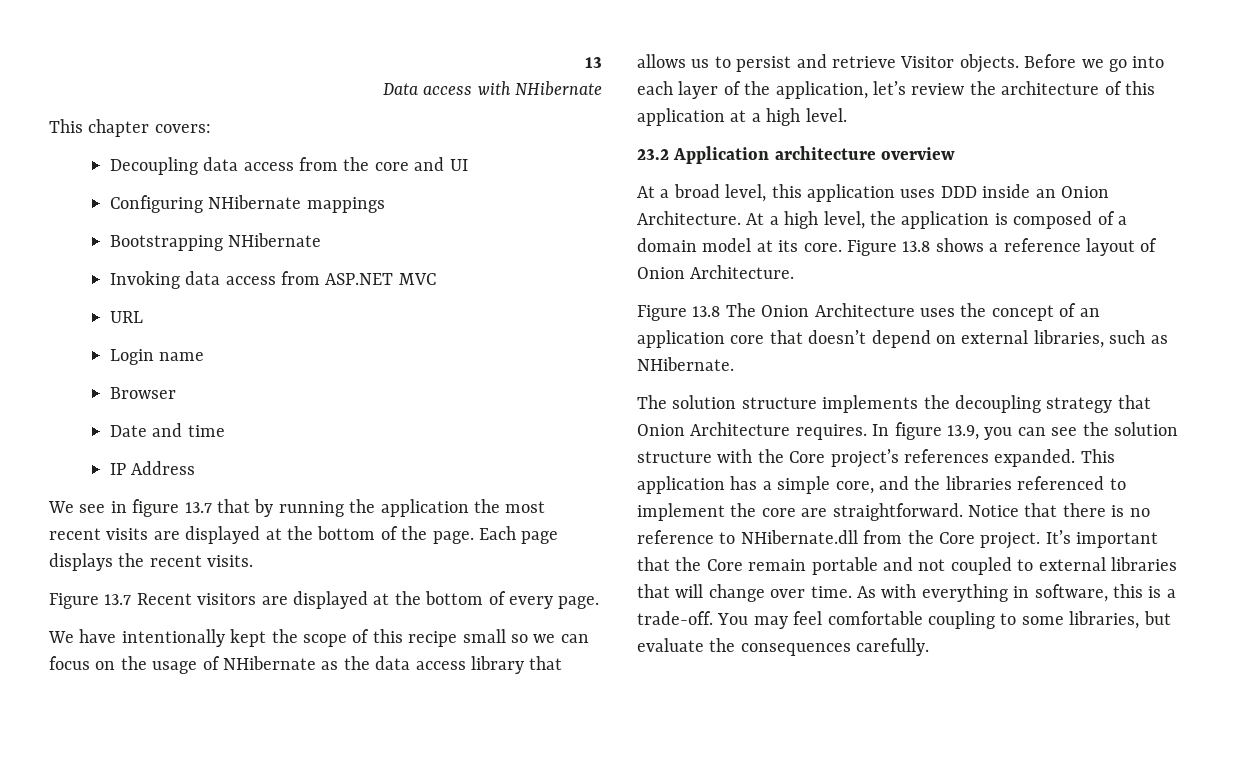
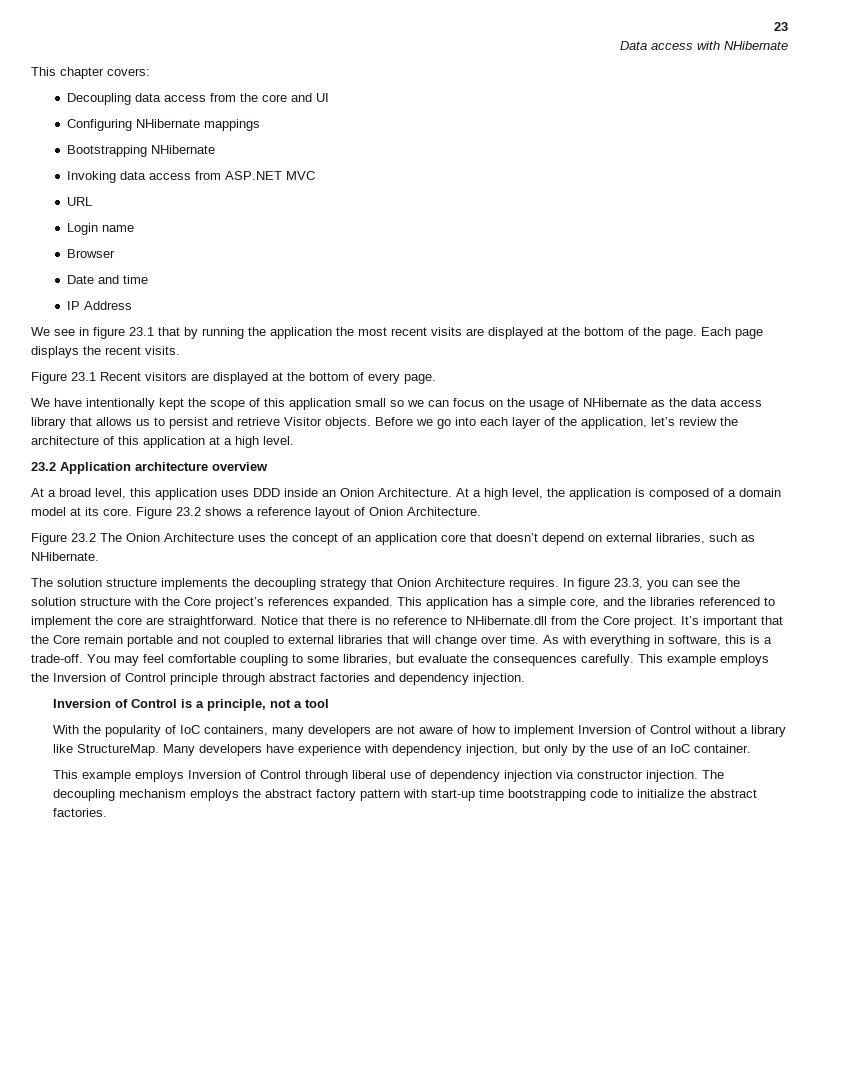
[585,57,602,68] 13 -> [774,22,788,31] 23
[184,502,212,513] 13.7 -> [129,327,154,336] 23.1
[104,594,132,605] 13.7 -> [71,372,96,381] 23.1
[408,631,458,647] recipe -> [289,398,351,410] application
[902,241,931,252] 13.8 -> [176,507,201,516] 23.2
[692,306,721,317] 13.8 -> [71,533,96,542] 23.2
[947,425,979,440] 13.9, -> [614,578,643,589] 23.3,
(930, 647) none -> [638,654,769,666] [31,673,525,685] [52,699,329,711] [52,725,786,737] [52,744,751,756] [52,770,724,782] [52,789,757,801] [52,808,107,817] This example employs the Inversion of Control principle through abstract factories and dependency injection. // Inversion of Control is a principle, not a tool // With the popularity of IoC containers, many developers are not aware of how to implement Inversion of Control without a library like StructureMap. Many developers have experience with dependency injection, but only by the use of an IoC container. // This example employs Inversion of Control through liberal use of dependency injection via constructor injection. The decoupling mechanism employs the abstract factory pattern with start-up time bootstrapping code to initialize the abstract factories.

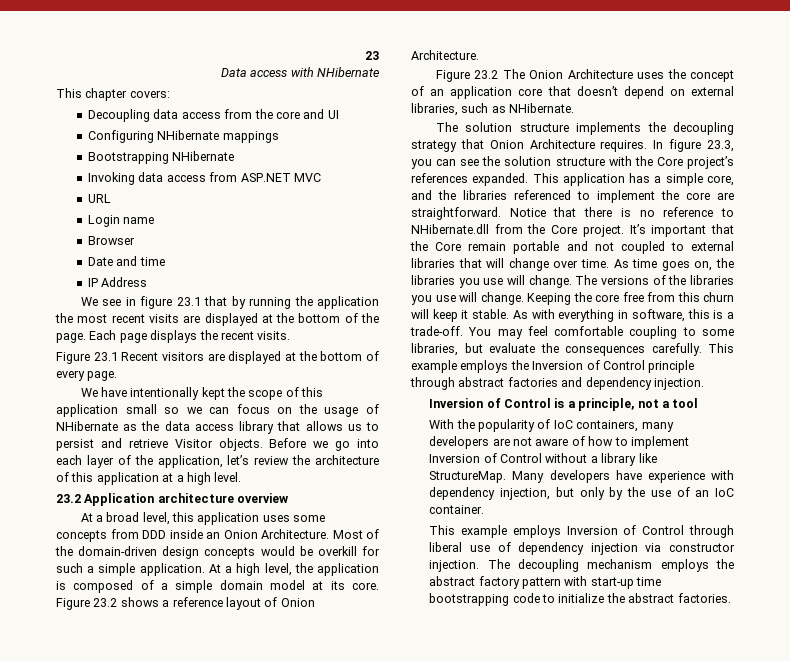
(249, 493) none -> [293,515,326,522] [56,529,139,542] some concepts from
(452, 492) none -> [332,529,379,539] [55,546,380,559] [56,563,205,576] Most of the domain-driven design concepts would be overkill for such a simple application.
(736, 493) none -> [175,580,213,593] simple
(559, 639) none -> [632,258,734,271] [411,275,734,288] [411,292,734,305] [411,309,528,322] time goes on, the libraries you use will change. The versions of the libraries you use will change. Keeping the core free from this churn will keep it stable. As

